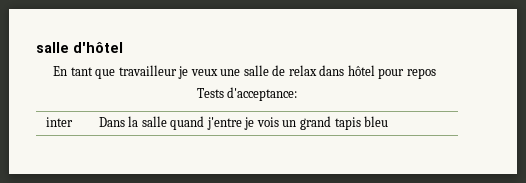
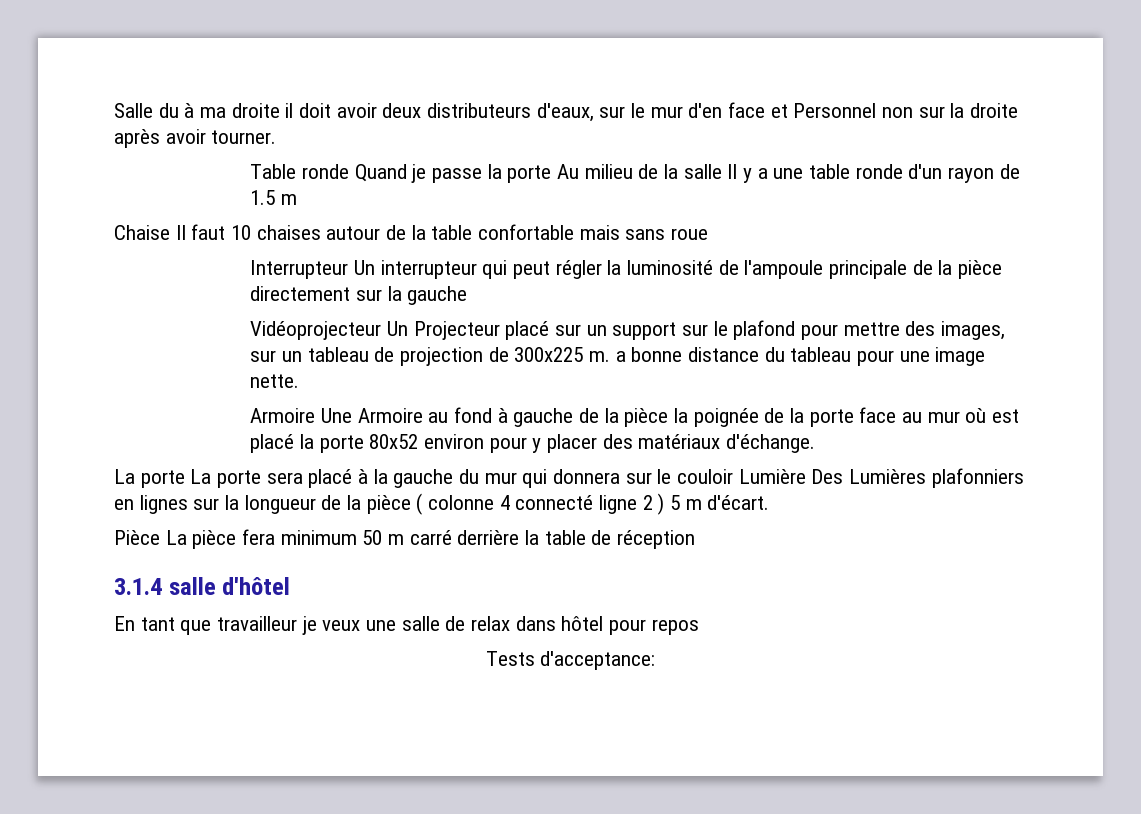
(36, 47) none -> [114,102,1019,122] [114,129,277,148] [250,164,1020,183] [250,190,297,205] [114,224,709,240] [250,260,1002,279] [250,286,468,305] [250,320,1005,340] [250,347,986,366] [250,374,300,388] [250,407,1019,427] [250,434,815,453] [114,468,1024,488] [114,493,770,515] [114,529,696,549] [114,578,162,595] Salle du à ma droite il doit avoir deux distributeurs d'eaux, sur le mur d'en face et Personnel non sur la droite après avoir tourner. // Table ronde Quand je passe la porte Au milieu de la salle Il y a une table ronde d'un rayon de 1.5 m // Chaise Il faut 10 chaises autour de la table confortable mais sans roue // Interrupteur Un interrupteur qui peut régler la luminosité de l'ampoule principale de la pièce directement sur la gauche // Vidéoprojecteur Un Projecteur placé sur un support sur le plafond pour mettre des images, sur un tableau de projection de 300x225 m. a bonne distance du tableau pour une image nette. // Armoire Une Armoire au fond à gauche de la pièce la poignée de la porte face au mur où est placé la porte 80x52 environ pour y placer des matériaux d'échange. // La porte La porte sera placé à la gauche du mur qui donnera sur le couloir Lumière Des Lumières plafonniers en lignes sur la longueur de la pièce ( colonne 4 connecté ligne 2 ) 5 m d'écart. // Pièce La pièce fera minimum 50 m carré derrière la table de réception // 3.1.4
[45,117,73,127] [98,116,389,130] // inter | Dans la salle quand j'entre je vois un grand tapis bleu -> (656, 660) none

